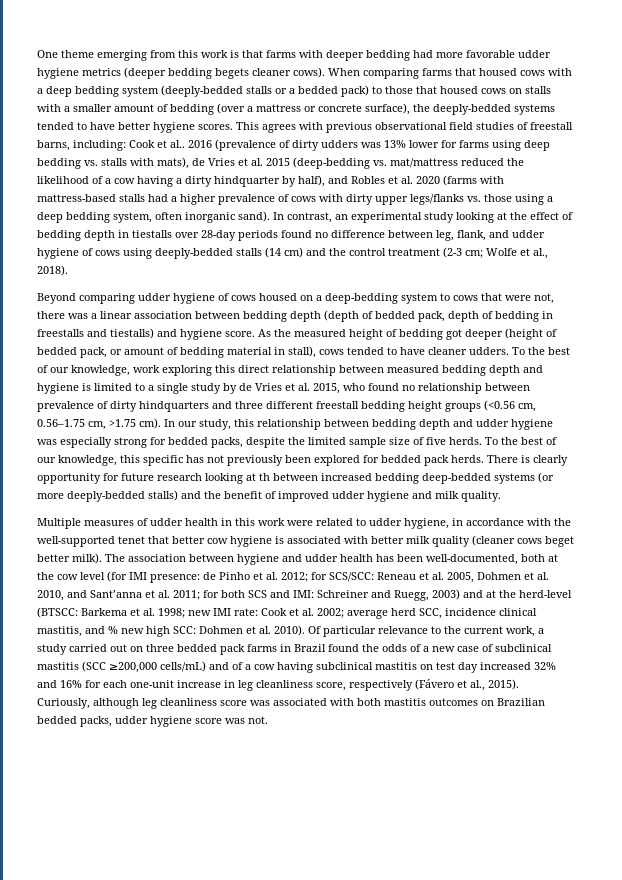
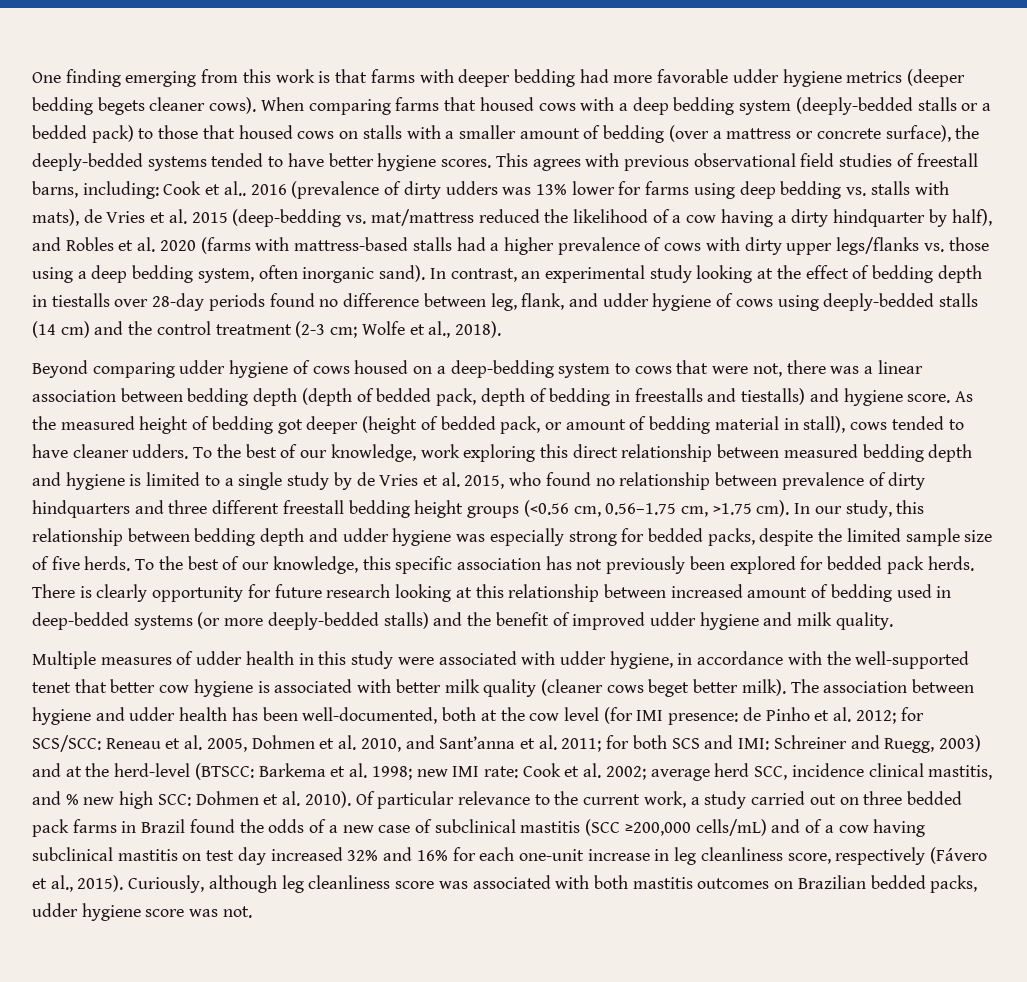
[61,50,94,58] theme -> [65,69,121,87] finding
(183, 460) none -> [456,558,541,570] association
[259,473,419,484] th between increased bedding -> [475,584,952,602] this relationship between increased amount of bedding used in
[258,518,366,526] work were related to -> [351,651,556,669] study were associated with

